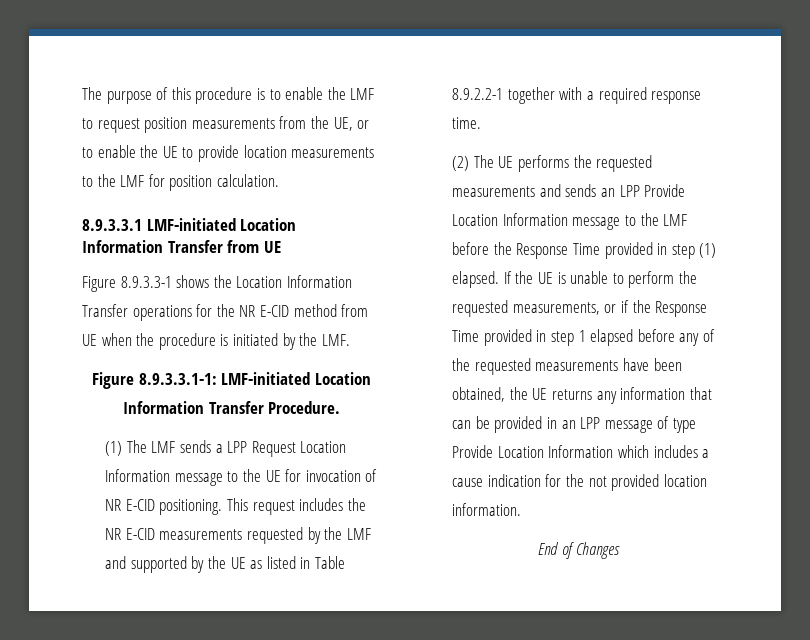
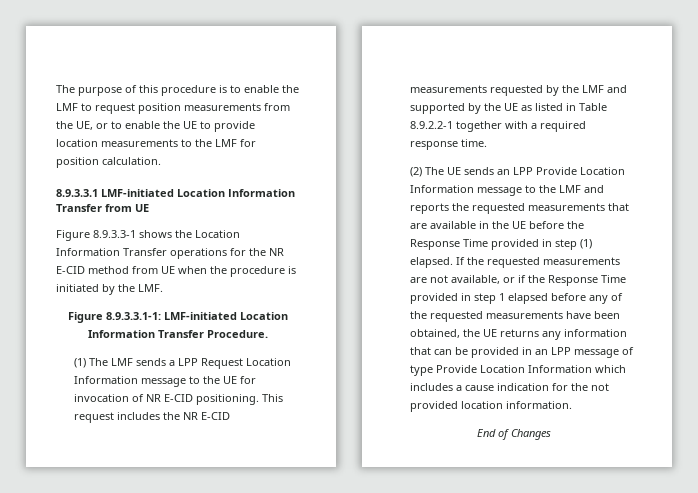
[517,155,653,172] [452,184,561,197] performs the requested measurements and -> (461, 171) none
(688, 220) none -> [583,185,604,193] [409,203,629,214] [409,221,526,229] and reports the requested measurements that are available in the UE
[537,271,697,288] [452,300,600,317] UE is unable to perform the requested measurements, -> [486,257,620,268] [409,275,500,284] requested measurements are not available,

